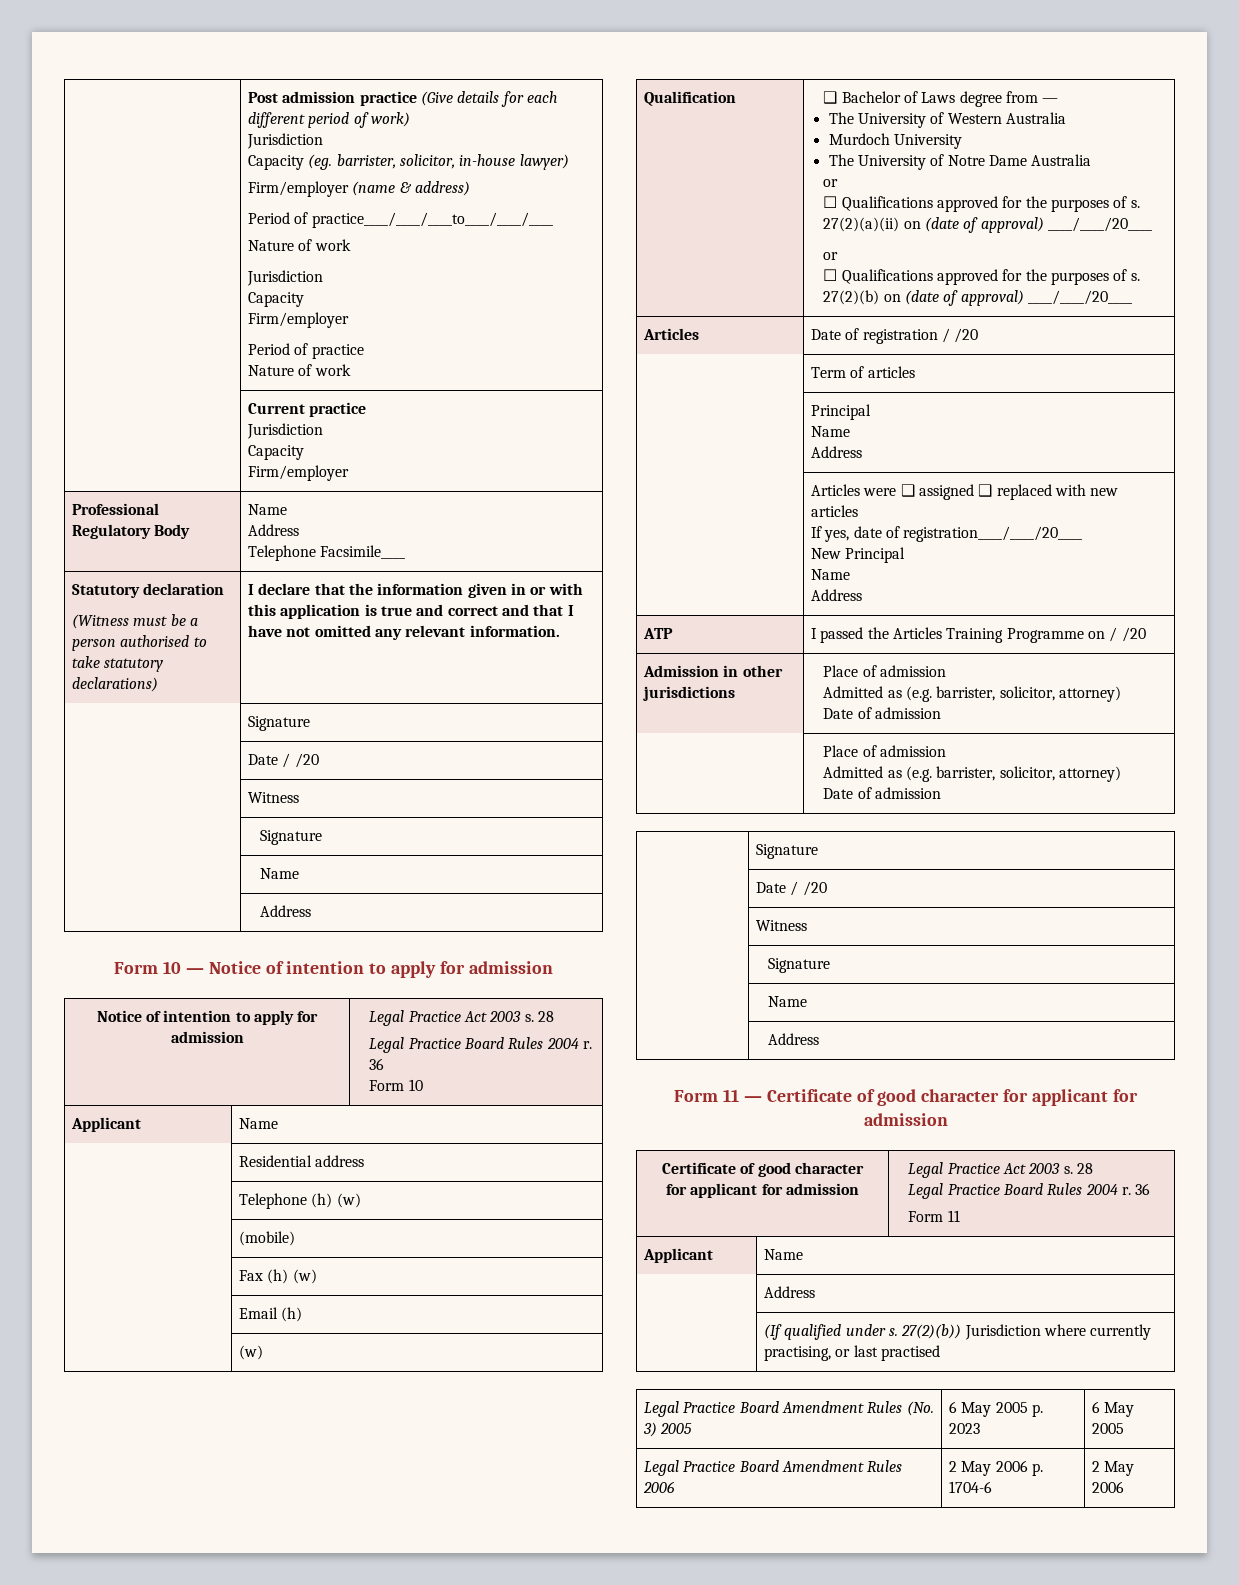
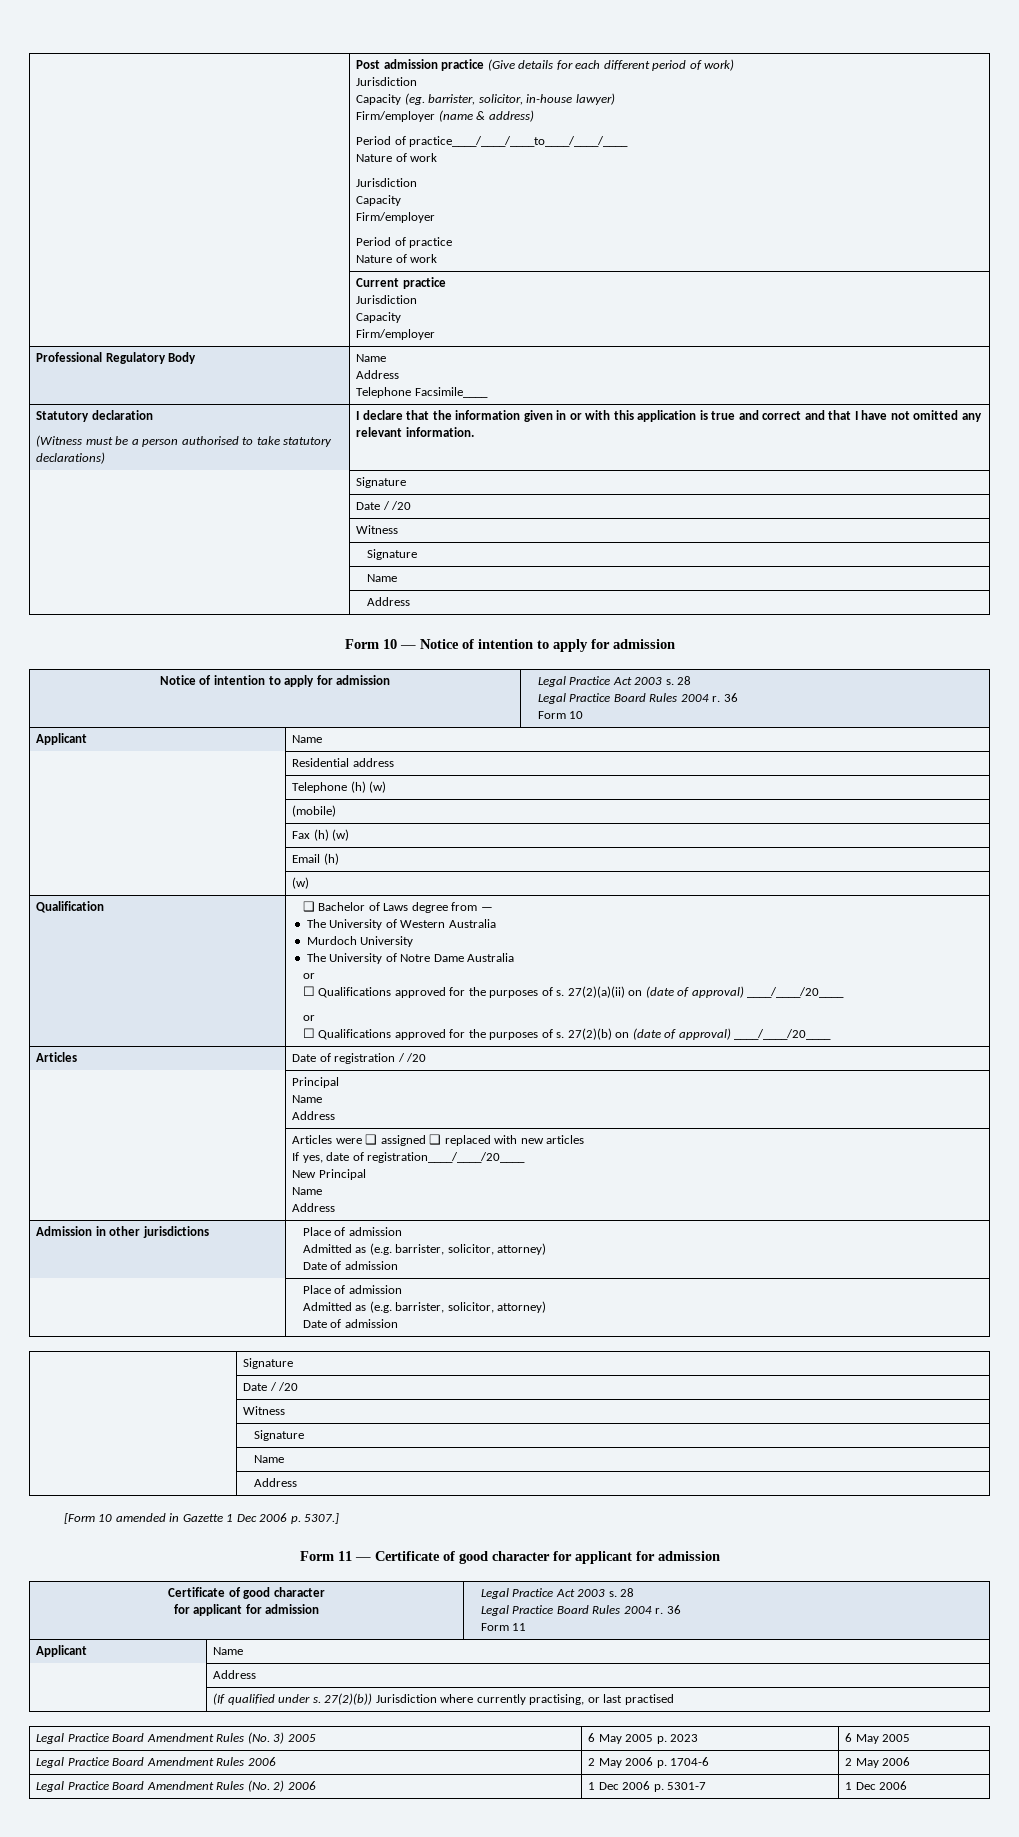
[811,366,915,378] // | Term of articles -> (427, 1057) none
[643,628,674,639] [811,627,1146,643] // ATP | I passed the Articles Training Programme on / /20 -> (336, 1207) none
(820, 1039) none -> [63,1513,340,1524] // [Form 10 amended in Gazette 1 Dec 2006 p. 5307.]
(1125, 1487) none -> [36,1780,316,1792] [588,1781,707,1792] [845,1781,908,1790] // Legal Practice Board Amendment Rules (No. 2) 2006 | 1 Dec 2006 p. 5301-7 | 1 Dec 2006

